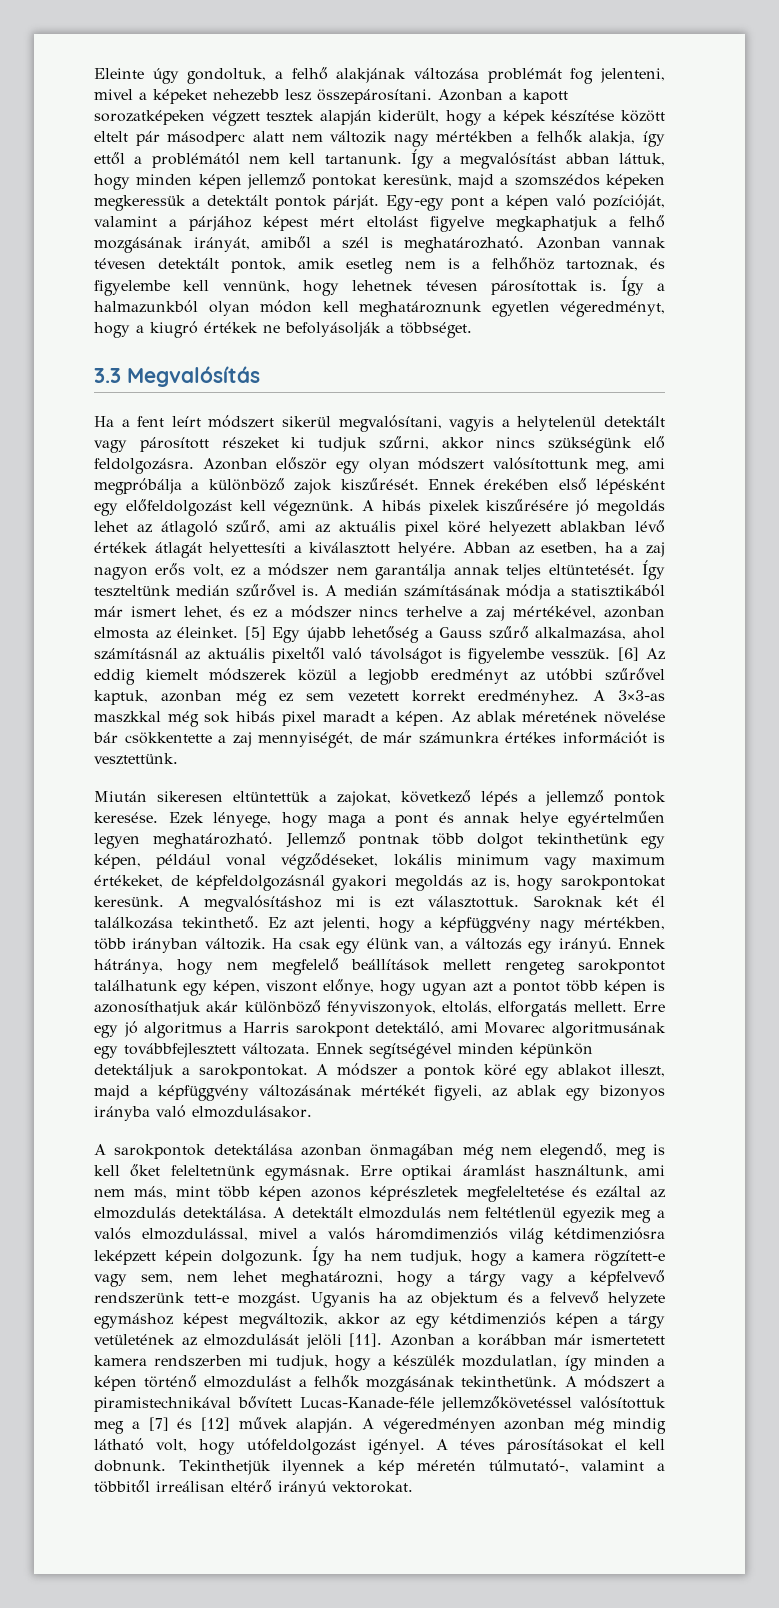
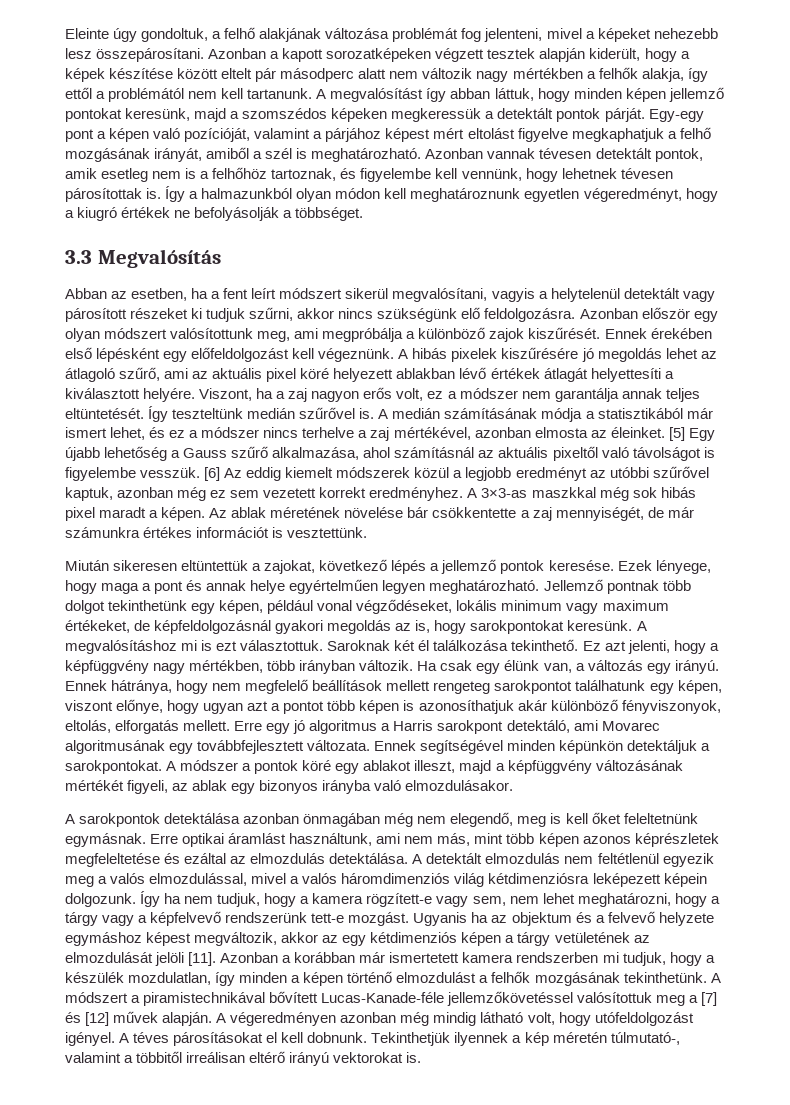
[410,149,557,169] Így a megvalósítást -> [316,88,447,102] A megvalósítást így
[94,416,114,427] Ha -> [65,288,209,301] Abban az esetben, ha
[463,542,598,555] Abban az esetben, -> [199,388,253,401] Viszont,
[94,1250,156,1265] leképzett -> [592,873,661,887] leképezett
[332,1481,413,1493] vektorokat. -> [333,1052,422,1063] vektorokat is.

